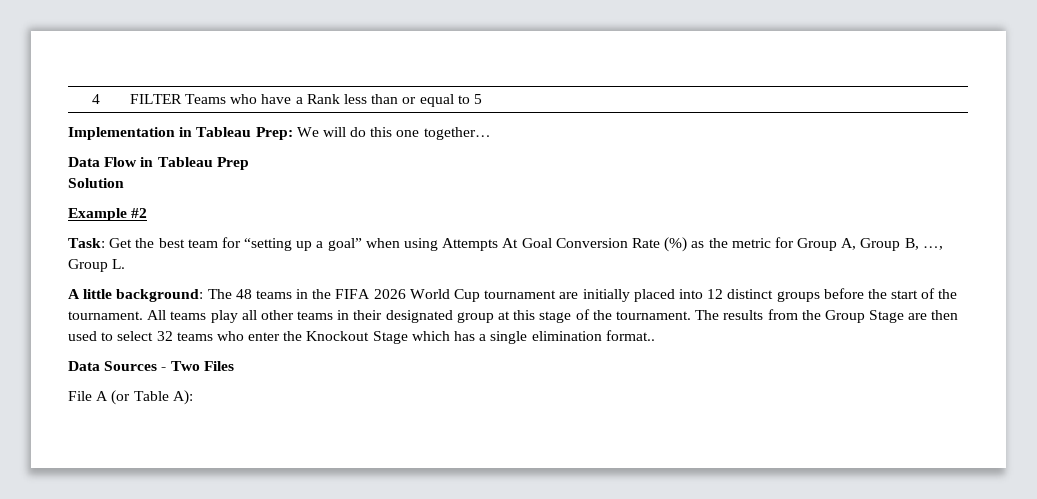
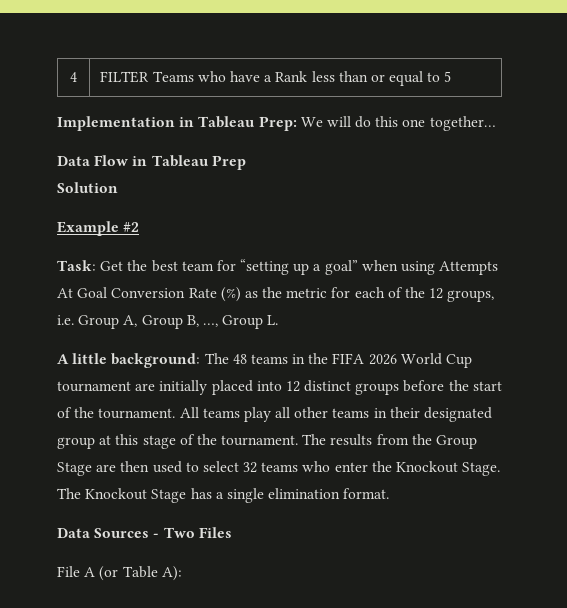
(794, 242) none -> [354,287,495,302] [57,315,74,325] each of the 12 groups, i.e.
[372,331,450,344] Stage which -> [462,462,501,476] [57,488,187,503] Stage. The Knockout Stage
[605,330,655,341] format.. -> [343,488,390,499] format.

